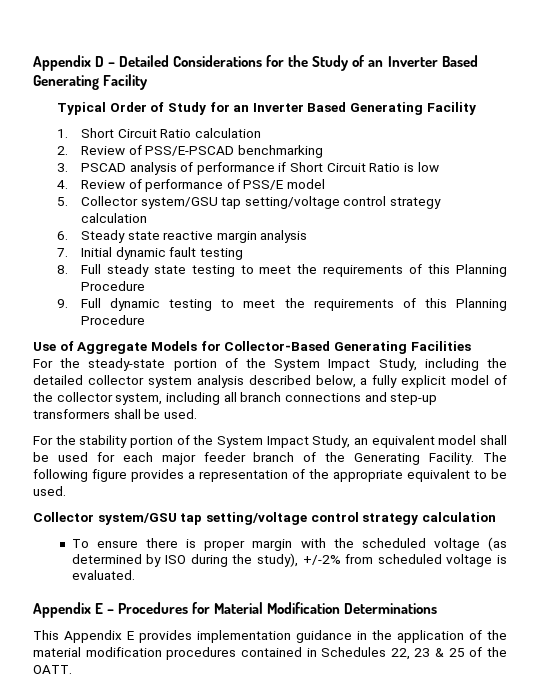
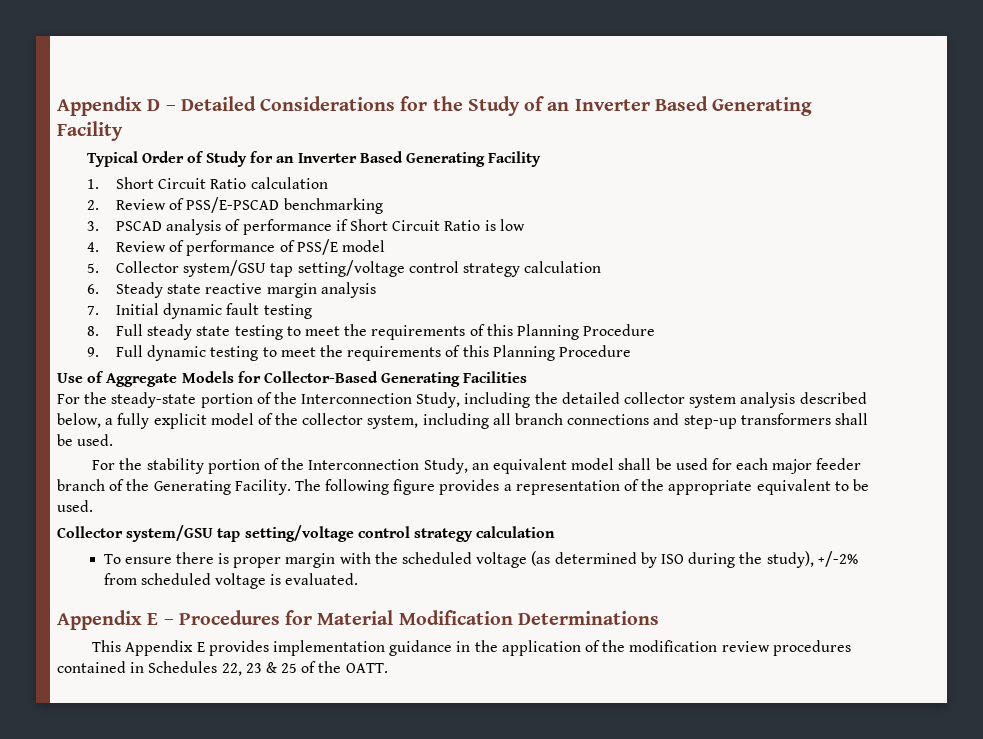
[274,359,371,371] System Impact -> [301,393,413,404] Interconnection
[216,436,309,448] System Impact -> [308,459,420,470] Interconnection
[33,647,162,657] material modification -> [629,640,770,652] modification review

